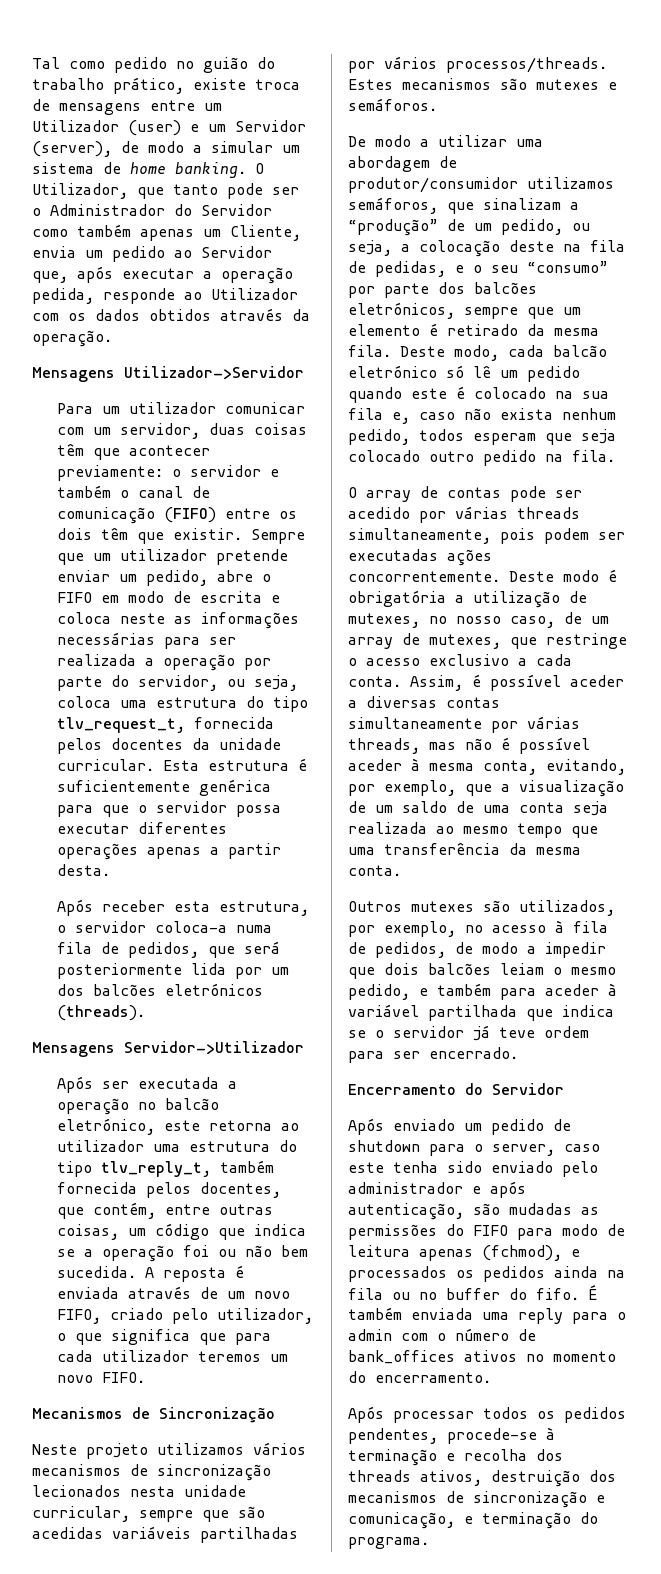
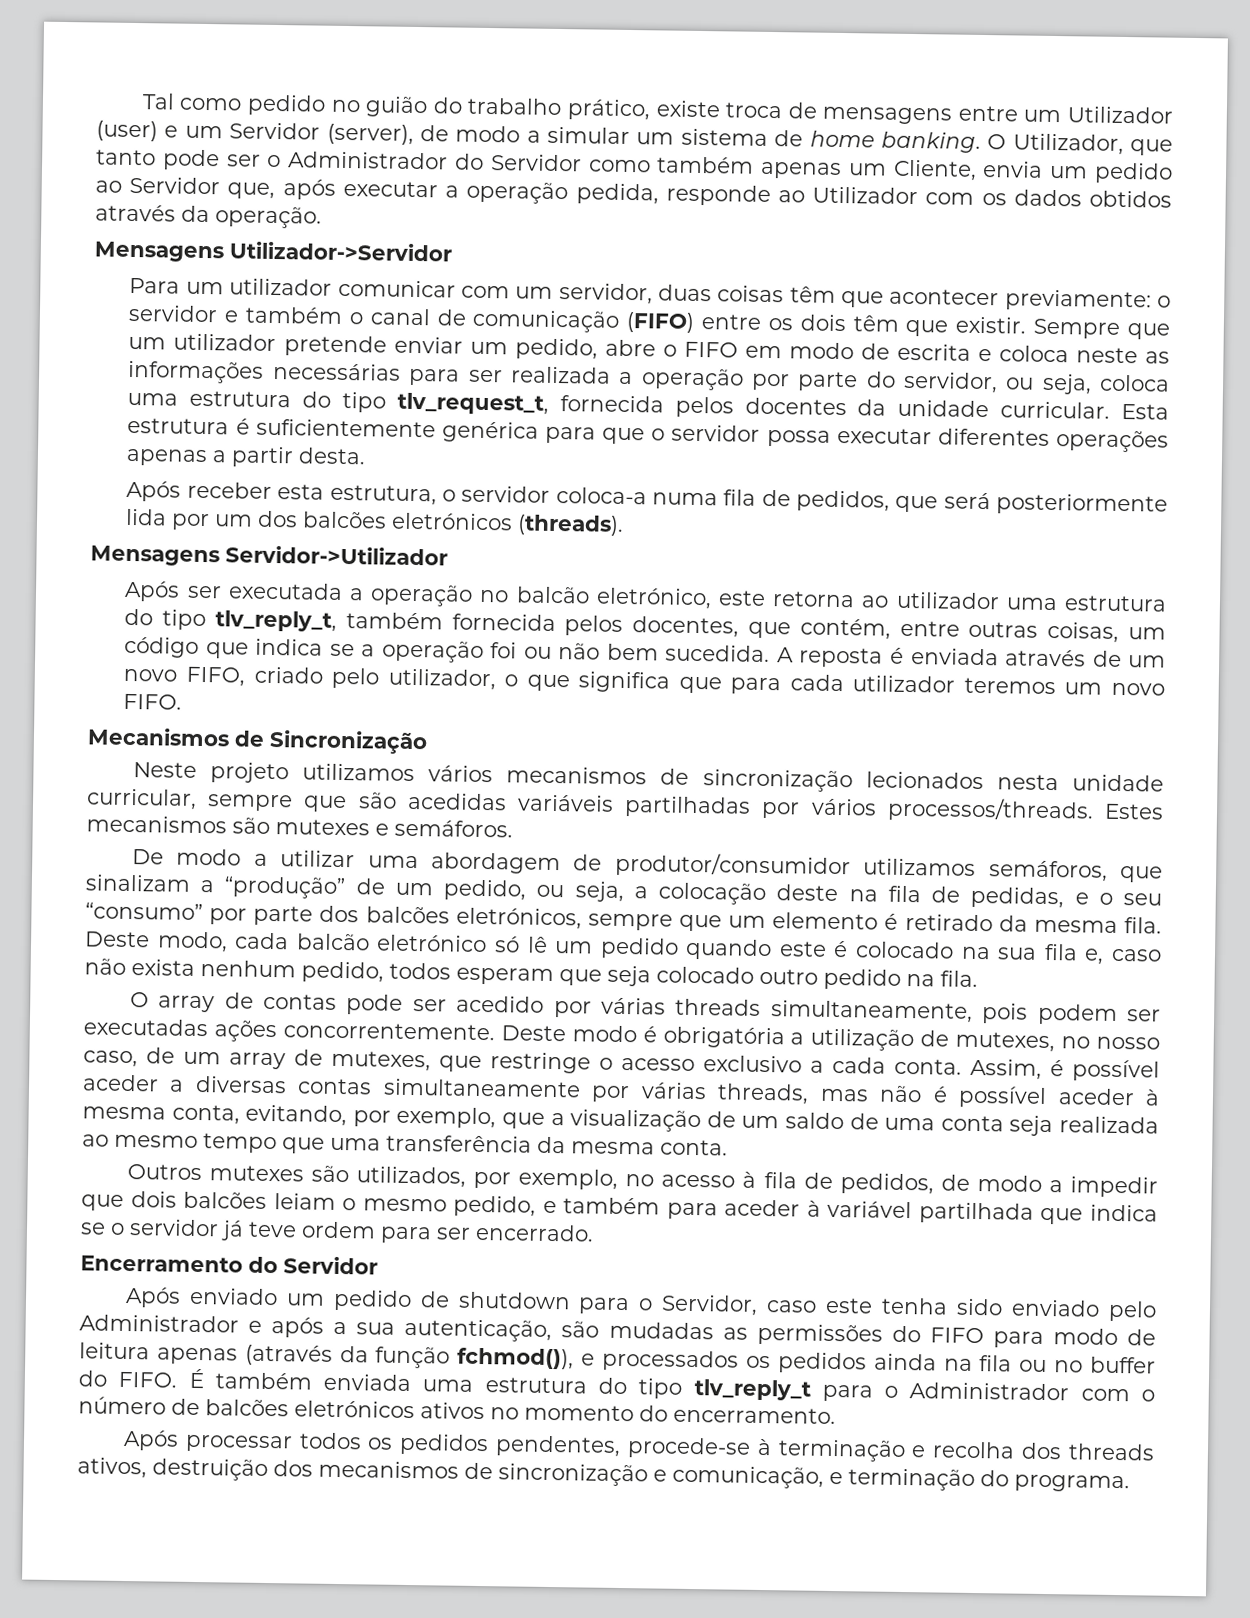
[492,1144,555,1156] server, -> [661,1294,759,1316] Servidor,
[348,1182,463,1194] administrador -> [79,1314,239,1333] Administrador
(526, 1189) none -> [333,1321,396,1335] a sua
[482,1245,562,1261] (fchmod), -> [244,1344,575,1370] (através da função fchmod()),
[536,1288,579,1300] fifo. -> [118,1371,178,1388] FIFO.
[518,1308,626,1324] [348,1329,392,1341] reply para o admin -> [484,1377,1070,1402] estrutura do tipo tlv_reply_t para o Administrador
[348,1350,455,1364] bank_offices -> [205,1399,415,1419] balcões eletrónicos

